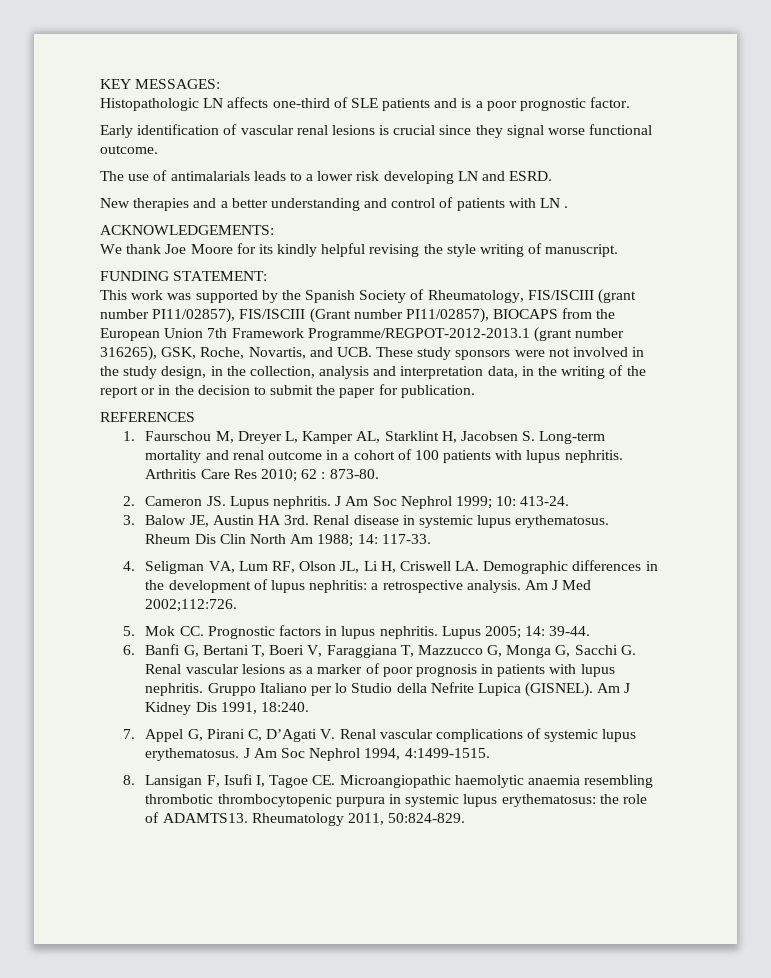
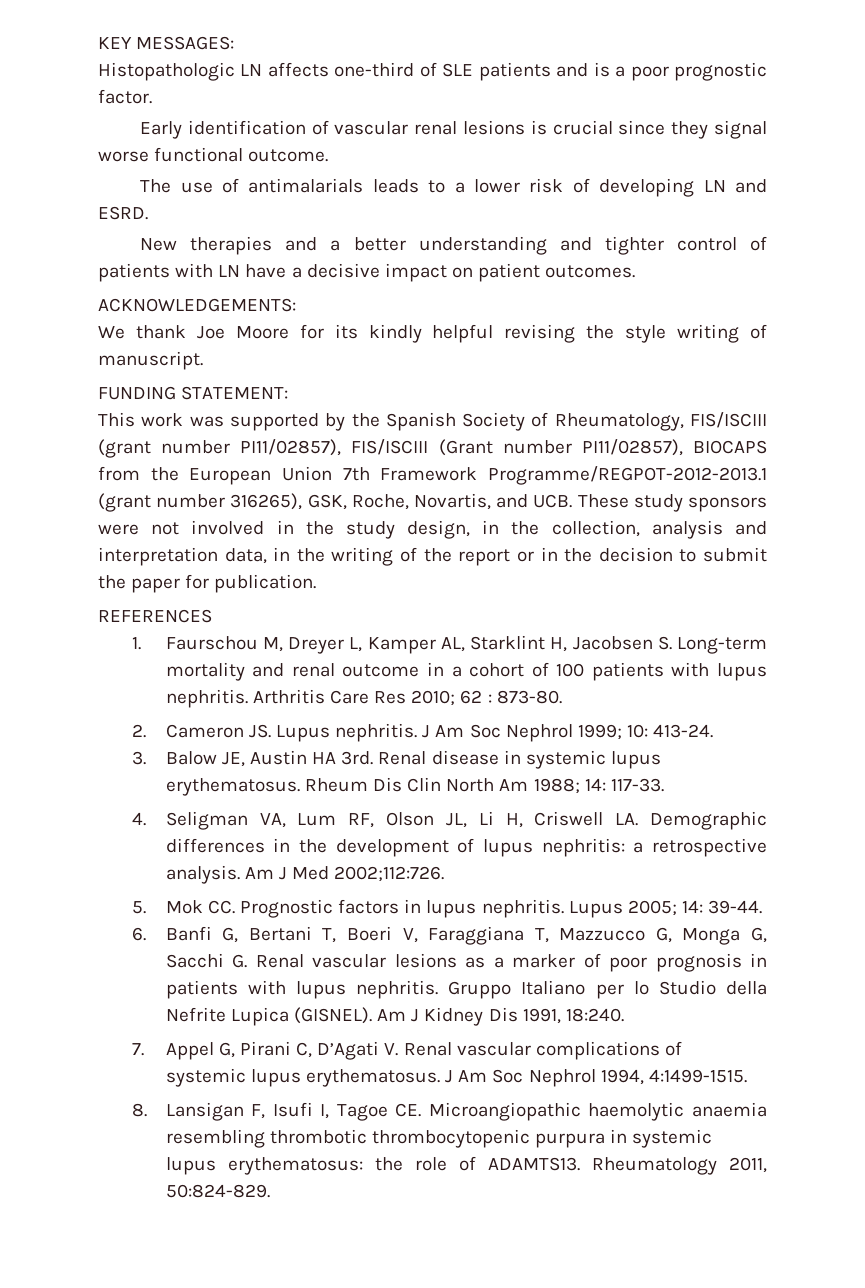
(380, 176) none -> [572,178,590,193] of
(388, 203) none -> [604,236,664,255] tighter
[564,206,569,208] . -> [245,263,636,282] have a decisive impact on patient outcomes.

